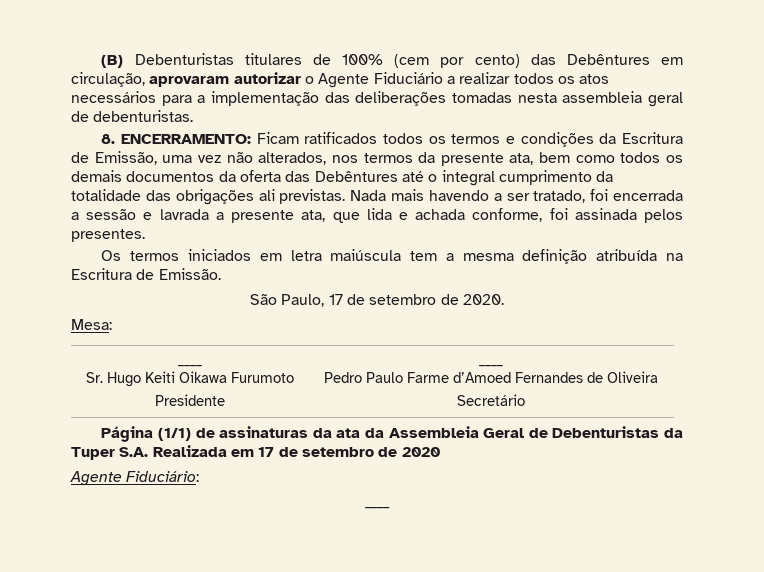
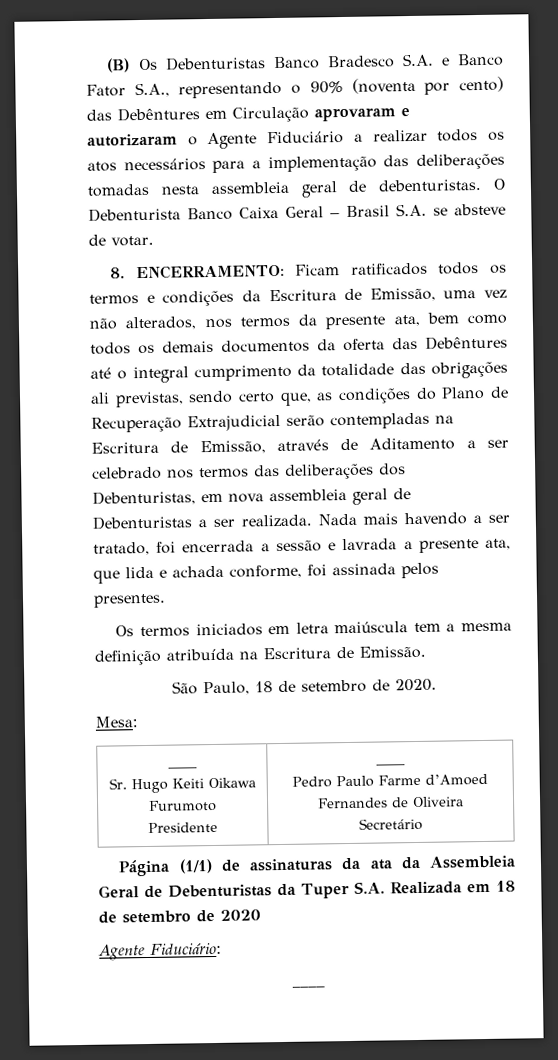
[134,53,430,68] Debenturistas titulares de 100% (cem -> [137,53,505,71] [86,77,416,99] Os Debenturistas Banco Bradesco S.A. e Banco Fator S.A., representando o 90% (noventa
[71,72,301,87] circulação, aprovaram autorizar -> [232,106,410,123] [87,133,178,147] Circulação aprovaram e autorizaram
(194, 116) none -> [492,178,505,190] [88,203,506,222] [88,234,154,247] O Debenturista Banco Caixa Geral – Brasil S.A. se absteve de votar.
[279,189,346,204] previstas. -> [114,386,510,408] [91,412,454,433] [91,437,509,455] [92,463,406,480] [92,488,411,506] [92,514,312,530] previstas, sendo certo que, as condições do Plano de Recuperação Extrajudicial serão contempladas na Escritura de Emissão, através de Aditamento a ser celebrado nos termos das deliberações dos Debenturistas, em nova assembleia geral de Debenturistas a ser realizada.
[328,294,343,305] 17 -> [254,681,273,693] 18
[258,447,275,457] 17 -> [496,880,516,892] 18

